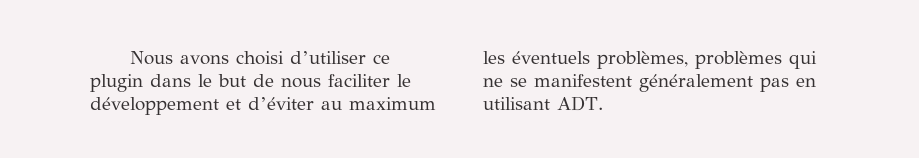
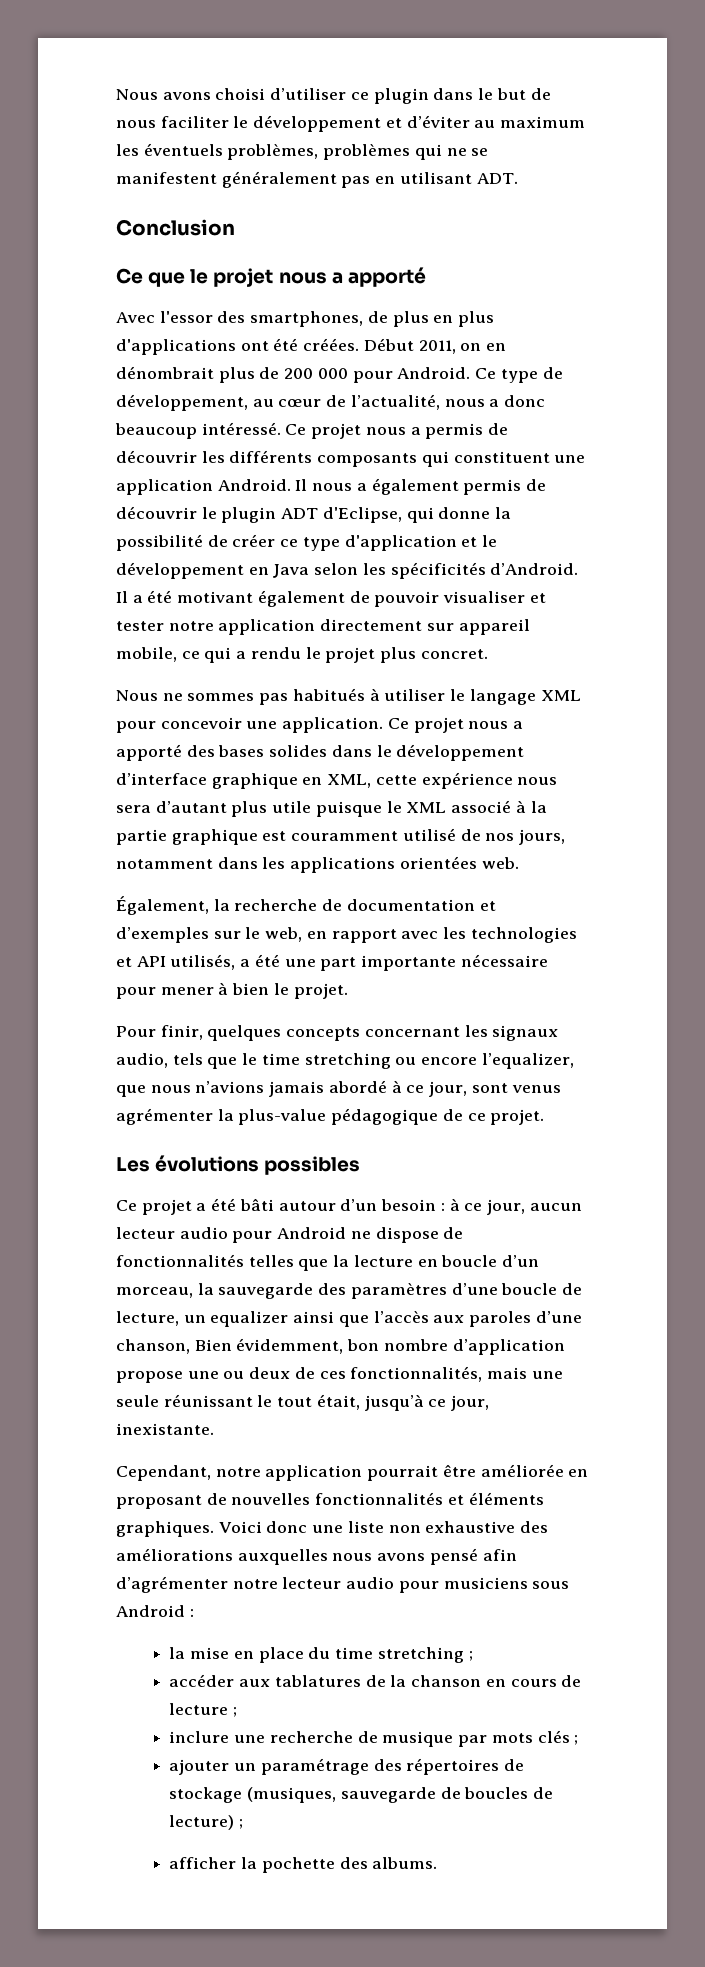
(603, 103) none -> [116,219,235,236] [116,267,426,287] [116,311,495,327] [116,338,507,355] [116,366,563,383] [116,394,546,411] [115,422,509,439] [116,450,586,467] [116,478,547,495] [116,506,512,523] [116,534,498,551] [116,562,579,579] [116,590,546,607] [116,619,530,635] [116,647,488,663] [116,688,581,705] [116,717,524,733] [116,744,525,761] [116,772,558,789] [116,800,547,817] [116,828,566,845] [116,856,519,873] [116,896,496,915] [116,927,577,943] [116,954,548,971] [116,982,348,999] [116,1025,559,1041] [116,1053,574,1069] [116,1080,561,1097] [116,1108,545,1125] [116,1155,361,1175] [116,1198,582,1215] [116,1227,464,1243] [116,1254,540,1271] [116,1283,583,1299] [116,1311,582,1327] [116,1338,565,1355] [116,1366,563,1383] [116,1394,490,1411] [116,1423,214,1435] [116,1464,589,1481] [116,1492,544,1509] [116,1521,549,1537] [116,1548,517,1565] [116,1576,570,1593] [116,1605,194,1617] [169,1647,473,1663] [169,1674,582,1687] [169,1703,238,1717] [169,1730,579,1747] [169,1758,525,1775] [169,1787,554,1803] [169,1815,244,1830] [169,1857,438,1873] // Conclusion // Ce que le projet nous a apporté // Avec l'essor des smartphones, de plus en plus d'applications ont été créées. Début 2011, on en dénombrait plus de 200 000 pour Android. Ce type de développement, au cœur de l’actualité, nous a donc beaucoup intéressé. Ce projet nous a permis de découvrir les différents composants qui constituent une application Android. Il nous a également permis de découvrir le plugin ADT d'Eclipse, qui donne la possibilité de créer ce type d'application et le développement en Java selon les spécificités d’Android. Il a été motivant également de pouvoir visualiser et tester notre application directement sur appareil mobile, ce qui a rendu le projet plus concret. // Nous ne sommes pas habitués à utiliser le langage XML pour concevoir une application. Ce projet nous a apporté des bases solides dans le développement d’interface graphique en XML, cette expérience nous sera d’autant plus utile puisque le XML associé à la partie graphique est couramment utilisé de nos jours, notamment dans les applications orientées web. // Également, la recherche de documentation et d’exemples sur le web, en rapport avec les technologies et API utilisés, a été une part importante nécessaire pour mener à bien le projet. // Pour finir, quelques concepts concernant les signaux audio, tels que le time stretching ou encore l’equalizer, que nous n’avions jamais abordé à ce jour, sont venus agrémenter la plus-value pédagogique de ce projet. // Les évolutions possibles // Ce projet a été bâti autour d’un besoin : à ce jour, aucun lecteur audio pour Android ne dispose de fonctionnalités telles que la lecture en boucle d’un morceau, la sauvegarde des paramètres d’une boucle de lecture, un equalizer ainsi que l’accès aux paroles d’une chanson, Bien évidemment, bon nombre d’application propose une ou deux de ces fonctionnalités, mais une seule réunissant le tout était, jusqu’à ce jour, inexistante. // Cependant, notre application pourrait être améliorée en proposant de nouvelles fonctionnalités et éléments graphiques. Voici donc une liste non exhaustive des améliorations auxquelles nous avons pensé afin d’agrémenter notre lecteur audio pour musiciens sous Android : // la mise en place du time stretching ; // accéder aux tablatures de la chanson en cours de lecture ; // inclure une recherche de musique par mots clés ; // ajouter un paramétrage des répertoires de stockage (musiques, sauvegarde de boucles de lecture) ; // afficher la pochette des albums.

